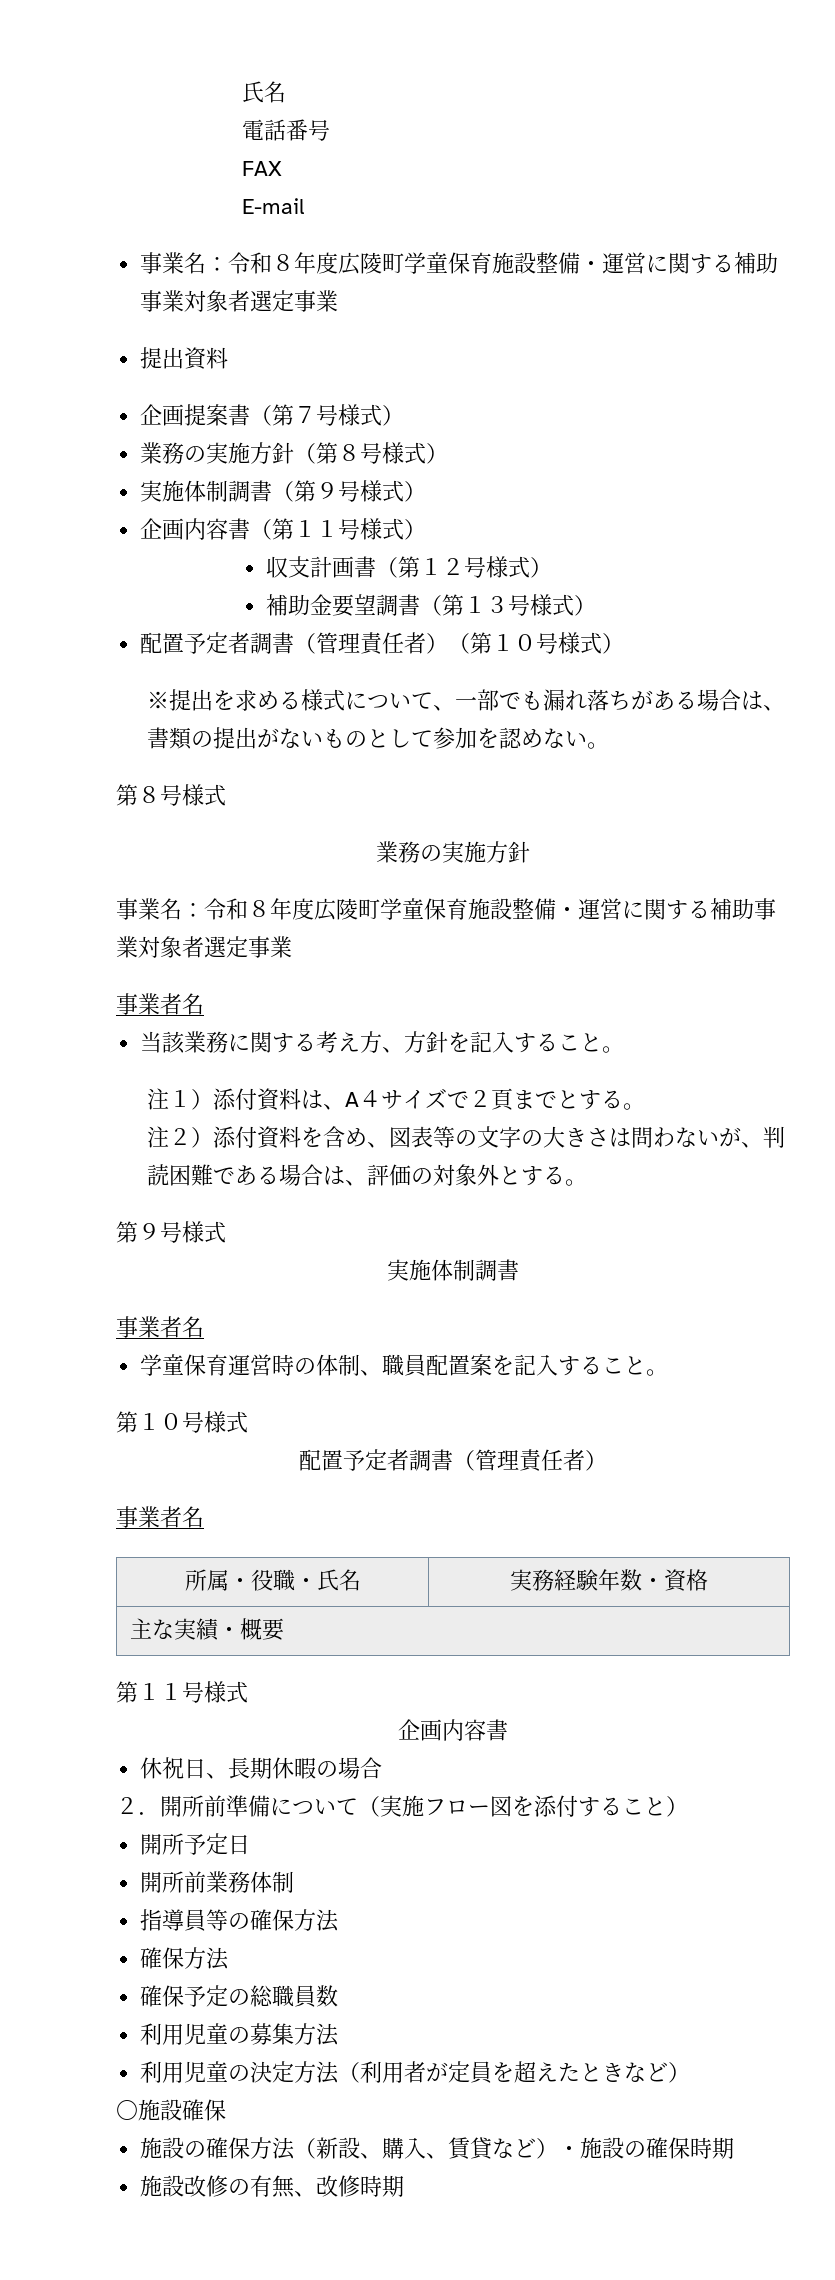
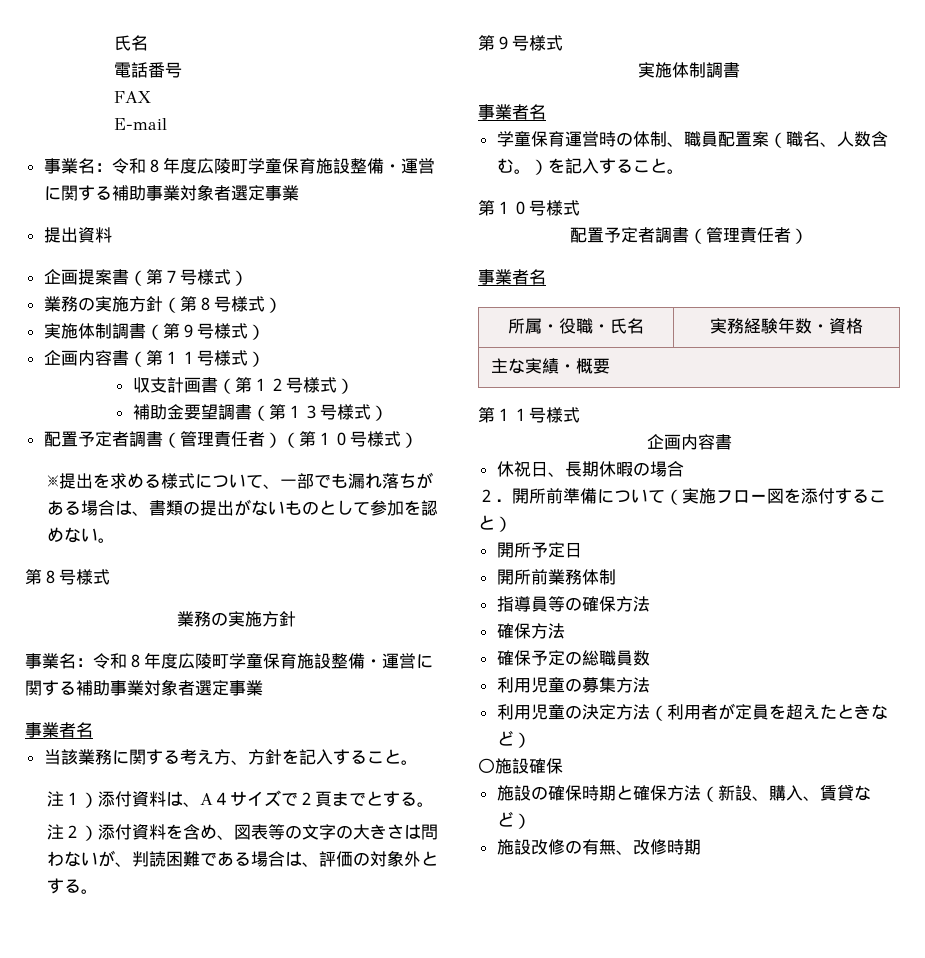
(493, 1365) none -> [768,131,888,148] [496,158,548,175] （職名、人数含む。）
(251, 2148) none -> [581,785,667,801] 時期と確保
[558,2137,735,2159] ・施設の確保時期 -> (531, 821) none

